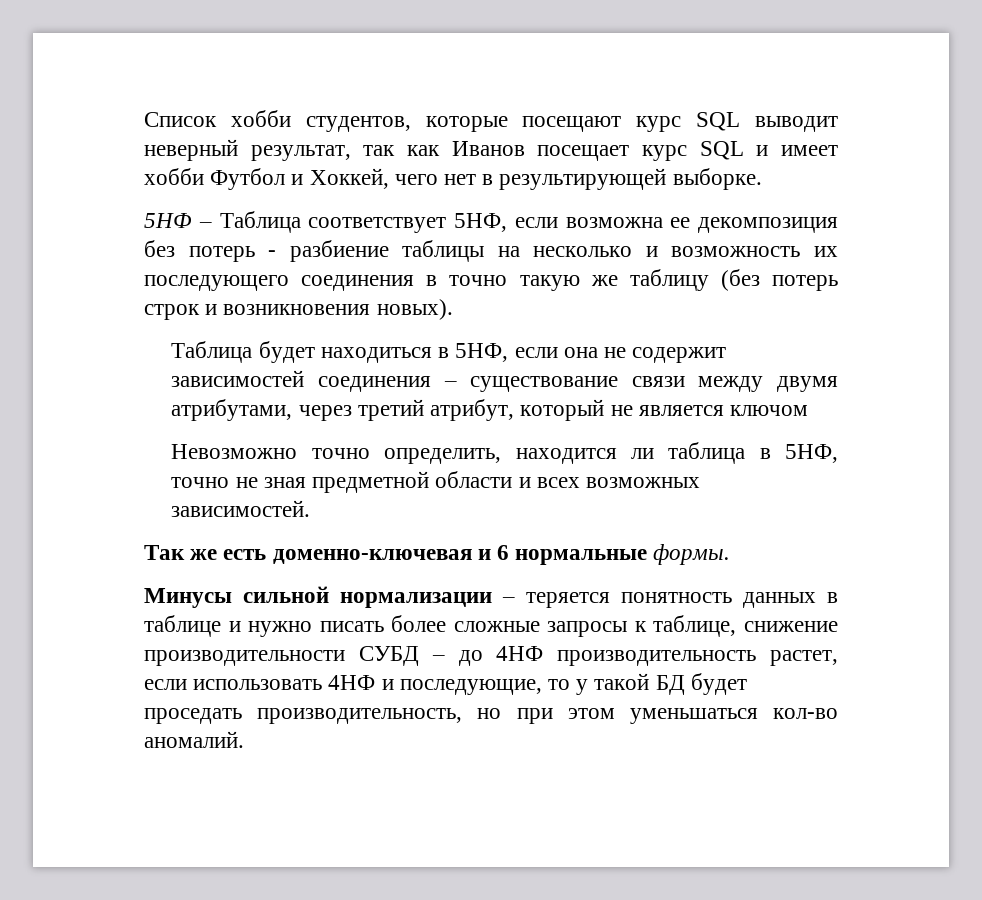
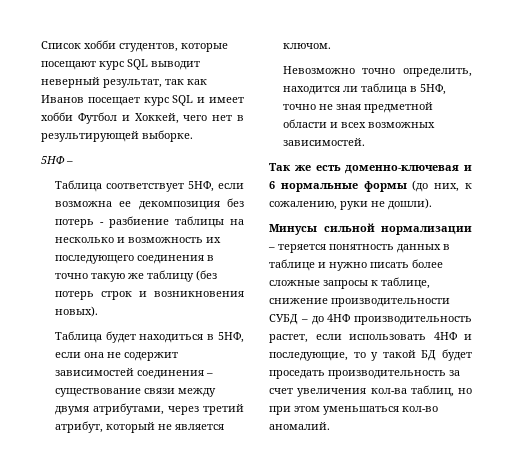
(212, 225) none -> (73, 162) //
[729,405,808,416] ключом -> [282,43,331,49] ключом.
[653,544,731,565] формы. -> [363,180,472,192] [269,198,432,210] формы (до них, к сожалению, руки не дошли).
[257,708,463,724] производительность, -> [328,370,460,379] [269,385,454,397] производительность за счет увеличения кол-ва таблиц,

